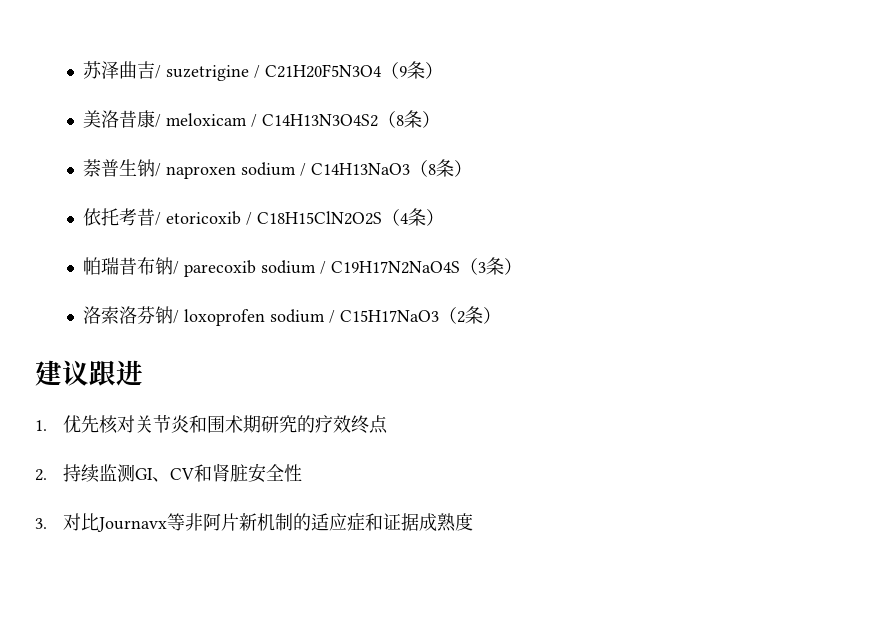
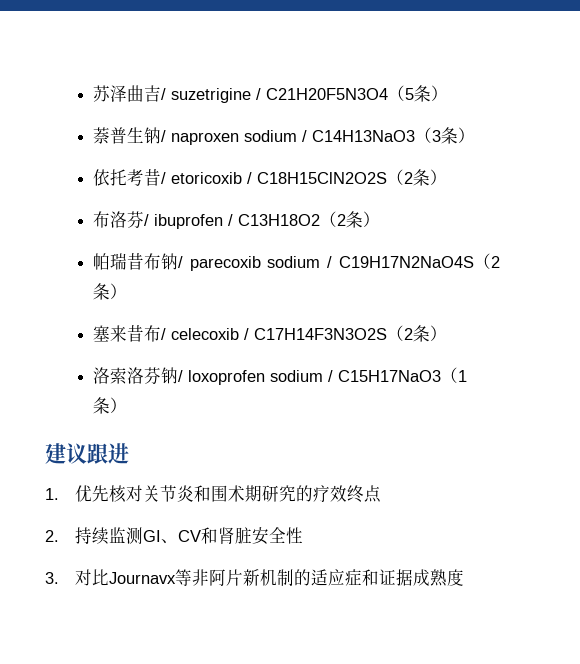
[398,61,443,79] [82,110,404,128] 9条） // 美洛昔康/ meloxicam / C14H13N3O4S2（8 -> [404,88,414,100] 5
[427,164,436,175] 8 -> [431,130,441,142] 3
[399,213,408,224] 4 -> [403,169,447,186] [92,211,346,229] 2条） // 布洛芬/ ibuprofen / C13H18O2（2
[477,262,486,273] 3 -> [490,256,500,268] [92,283,127,300] [92,325,413,342] 2条） // 塞来昔布/ celecoxib / C17H14F3N3O2S（2
[456,311,465,323] 2 -> [457,370,467,382] 1

